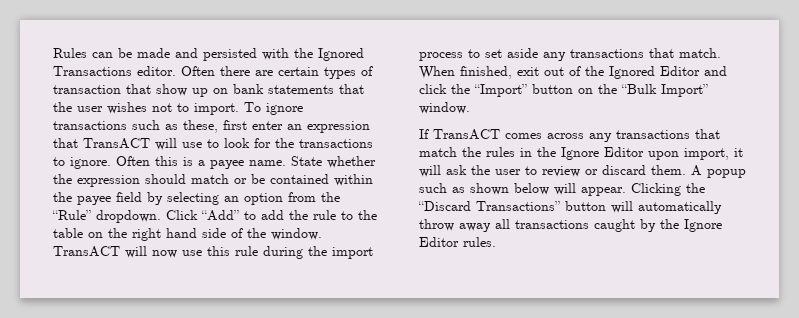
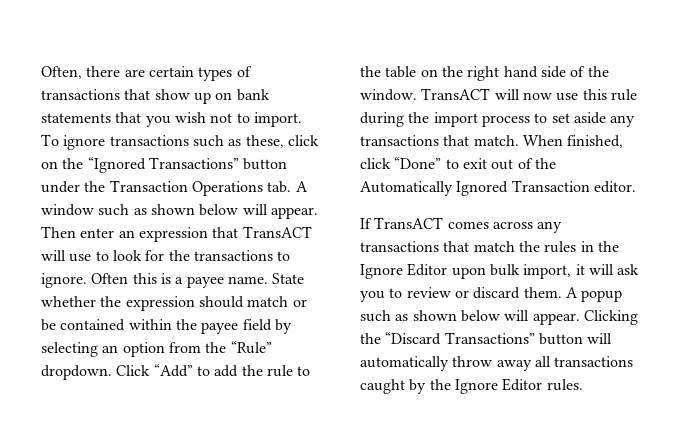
[53,48,364,61] [53,66,215,76] Rules can be made and persisted with the Ignored Transactions editor. Often -> [41,66,82,79] Often,
[53,85,121,94] transaction -> [41,89,120,100] transactions
[53,102,147,114] the user wishes -> [145,112,206,127] you wish
[223,120,247,130] first -> [287,135,319,146] [41,157,288,173] [41,180,308,196] [41,204,318,219] [41,226,76,238] click on the “Ignored Transactions” button under the Transaction Operations tab. A window such as shown below will appear. Then
(512, 72) none -> [360,157,459,169] click “Done” to
[609,66,727,79] [419,84,708,97] [419,102,470,114] Ignored Editor and click the “Import” button on the “Bulk Import” window. -> [360,180,636,196] Automatically Ignored Transaction editor.
(679, 155) none -> [489,264,520,276] bulk
[471,165,521,175] the user -> [360,291,385,302] you

